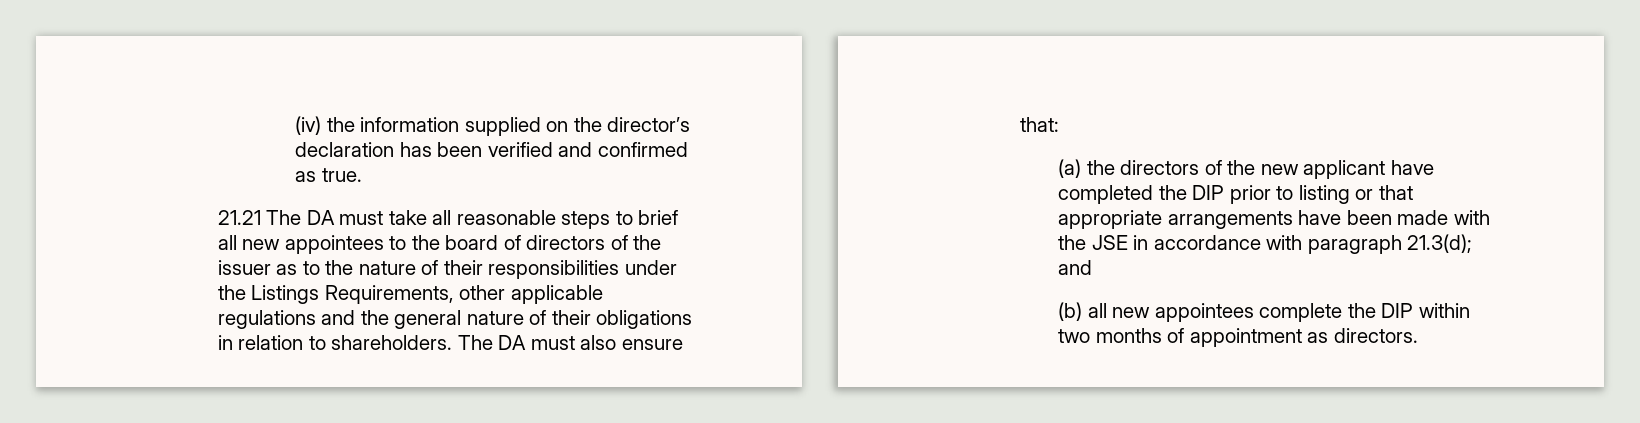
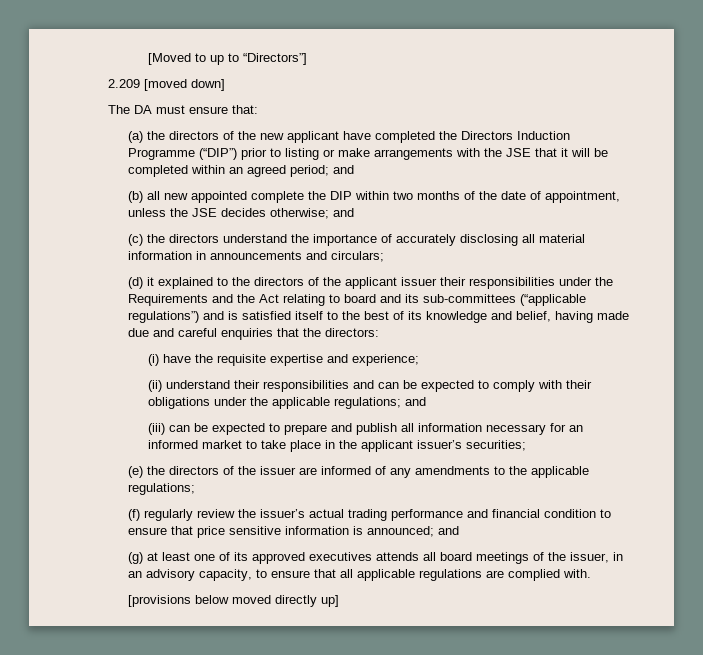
[295,116,691,136] [295,142,688,157] [295,168,362,182] [217,210,679,229] [217,235,662,254] [217,260,677,279] [217,285,603,304] [217,310,693,329] [217,335,617,350] (iv) the information supplied on the director’s declaration has been verified and confirmed as true. // 21.21 The DA must take all reasonable steps to brief all new appointees to the board of directors of the issuer as to the nature of their responsibilities under the Listings Requirements, other applicable regulations and the general nature of their obligations in relation to shareholders. The DA must also -> [147,53,307,65] [108,79,226,91] [108,105,186,114] [Moved to up to “Directors”] // 2.209 [moved down] // The DA must
[1192,185,1413,204] [1058,210,1490,229] [1058,234,1473,254] DIP prior to listing or that appropriate arrangements have been made with the JSE in accordance with paragraph 21.3(d); -> [461,131,571,140] [128,148,609,160] [128,165,330,177] Directors Induction Programme (“DIP”) prior to listing or make arrangements with the JSE that it will be completed within an agreed period;
[1154,303,1254,322] appointees -> [191,191,248,203] appointed
[1189,328,1418,347] appointment as directors. -> [479,191,621,203] [128,208,355,219] [128,234,586,246] [128,251,385,262] [128,277,614,289] [128,294,587,306] [128,311,630,323] [128,328,380,340] [147,354,419,366] [147,380,592,392] [147,397,426,409] [147,423,583,435] [147,440,526,452] [128,466,590,478] [128,483,196,495] [128,509,612,521] [128,526,460,538] [128,552,624,564] [128,569,592,581] [128,595,340,607] the date of appointment, unless the JSE decides otherwise; and // (c) the directors understand the importance of accurately disclosing all material information in announcements and circulars; // (d) it explained to the directors of the applicant issuer their responsibilities under the Requirements and the Act relating to board and its sub-committees (“applicable regulations”) and is satisfied itself to the best of its knowledge and belief, having made due and careful enquiries that the directors: // (i) have the requisite expertise and experience; // (ii) understand their responsibilities and can be expected to comply with their obligations under the applicable regulations; and // (iii) can be expected to prepare and publish all information necessary for an informed market to take place in the applicant issuer’s securities; // (e) the directors of the issuer are informed of any amendments to the applicable regulations; // (f) regularly review the issuer’s actual trading performance and financial condition to ensure that price sensitive information is announced; and // (g) at least one of its approved executives attends all board meetings of the issuer, in an advisory capacity, to ensure that all applicable regulations are complied with. // [provisions below moved directly up]

